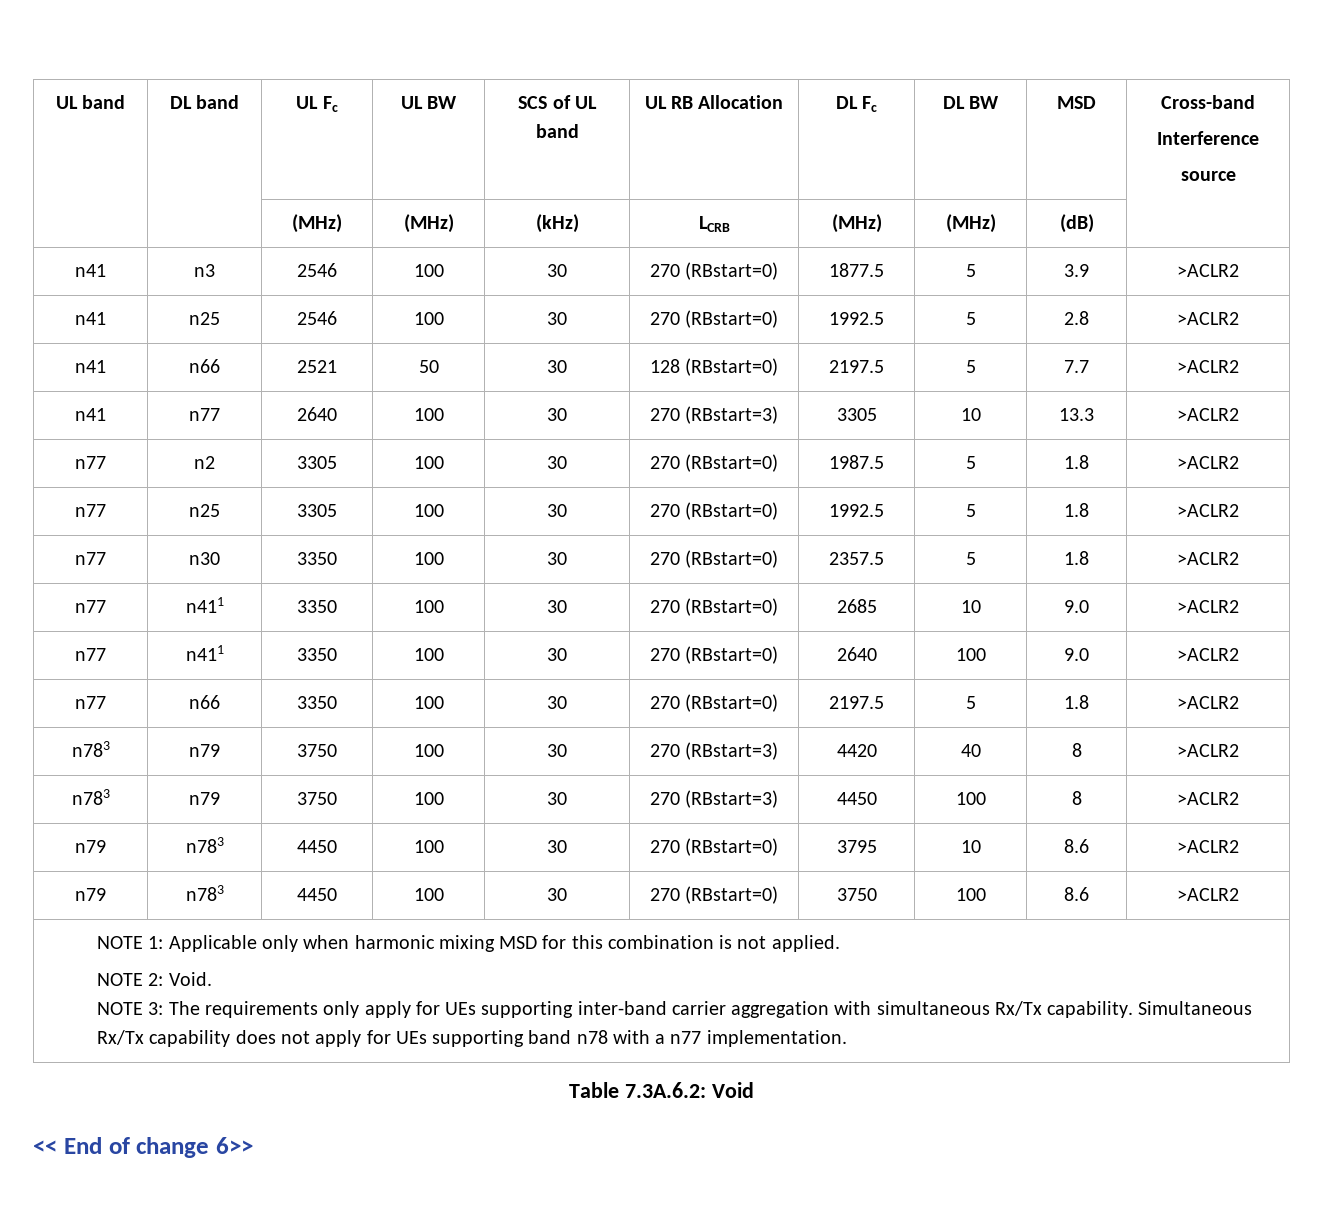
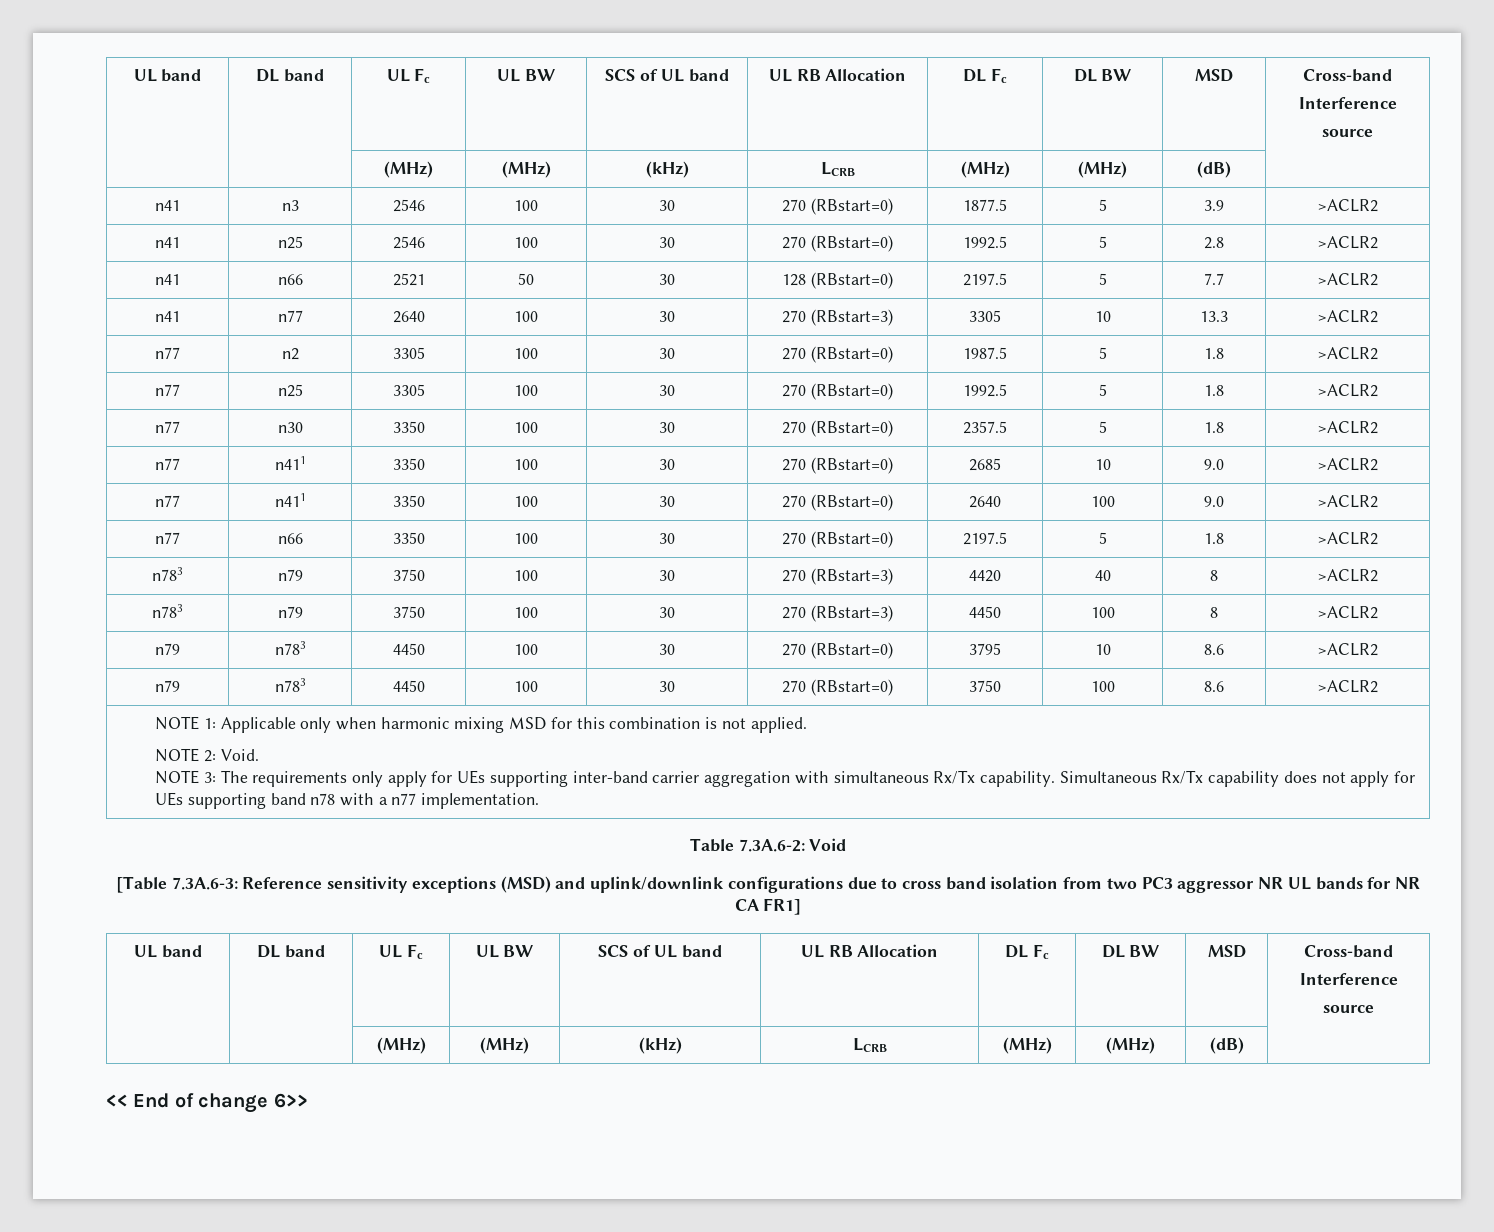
[624,1082,706,1098] 7.3A.6.2: -> [738,839,805,852] 7.3A.6-2:
(754, 1090) none -> [116,876,1420,893] [734,898,802,915] [134,945,202,958] [257,945,325,958] [379,944,423,959] [475,945,534,958] [598,945,722,958] [800,944,939,958] [1005,944,1049,959] [1101,945,1160,958] [1207,945,1246,958] [1304,945,1393,958] [1299,973,1398,985] [1323,1005,1374,1013] [376,1037,426,1054] [480,1037,529,1054] [638,1037,682,1054] [852,1038,887,1052] [1002,1037,1052,1054] [1106,1037,1155,1054] [1209,1037,1244,1054] // [Table 7.3A.6-3: Reference sensitivity exceptions (MSD) and uplink/downlink configurations due to cross band isolation from two PC3 aggressor NR UL bands for NR CA FR1] // UL band | DL band | UL Fc | UL BW | SCS of UL band | UL RB Allocation | DL Fc | DL BW | MSD | Cross-band // Interference // source // | | (MHz) | (MHz) | (kHz) | LCRB | (MHz) | (MHz) | (dB) |

